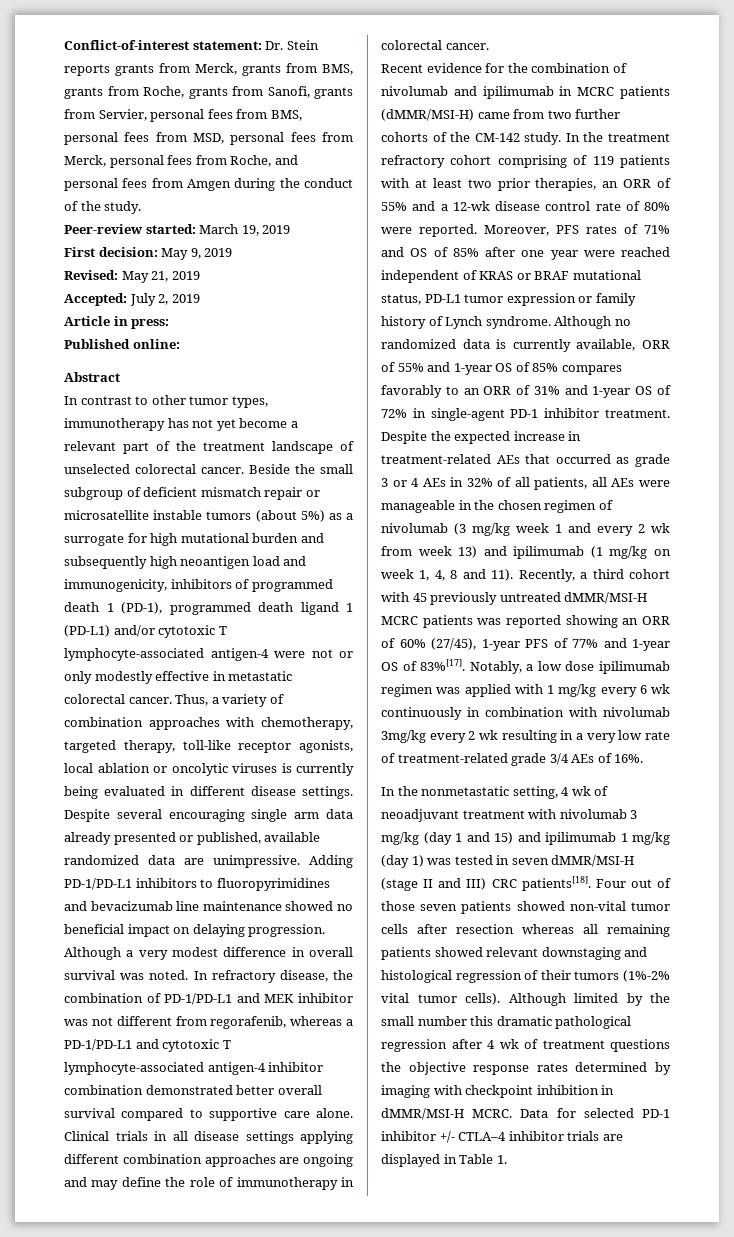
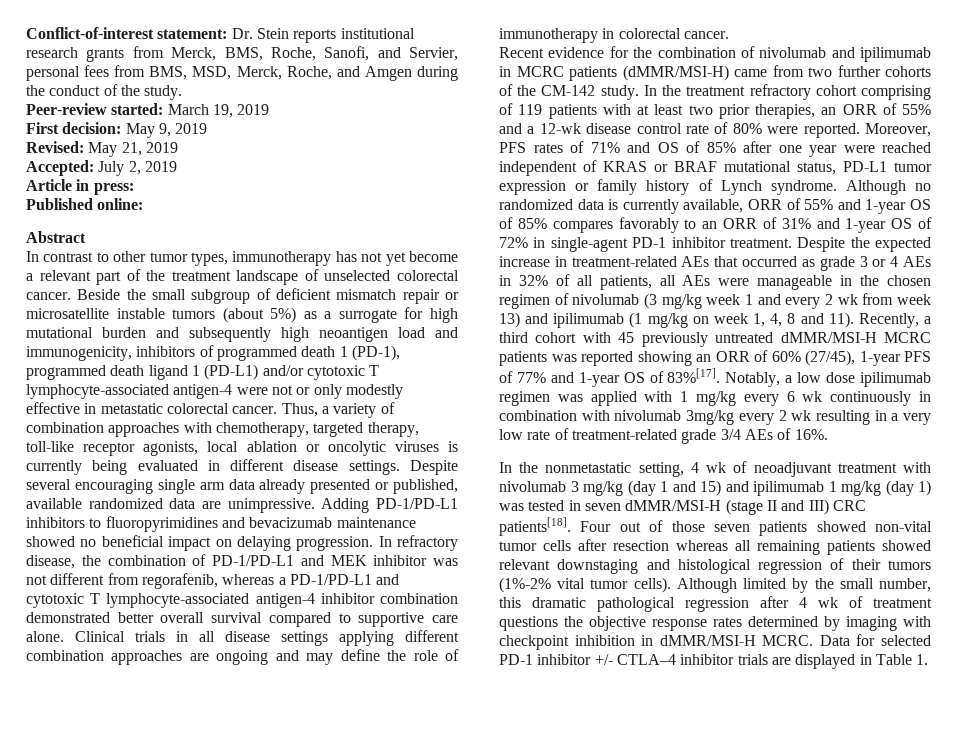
(110, 70) none -> [340,28,415,39] [26,47,78,58] institutional research
[242,63,353,76] [64,86,353,99] [64,109,95,119] grants from BMS, grants from Roche, grants from Sanofi, grants from -> [224,46,401,61] BMS, Roche, Sanofi, and
[64,132,353,145] [64,155,298,168] [64,178,183,191] personal fees from MSD, personal fees from Merck, personal fees from Roche, and personal fees from -> [192,66,360,80] MSD, Merck, Roche, and
[176,901,200,911] line -> (333, 522) none
[64,947,353,960] [64,970,189,980] Although a very modest difference in overall survival was noted. -> (374, 543) none
[417,1016,467,1026] number -> [879,578,931,592] number,

